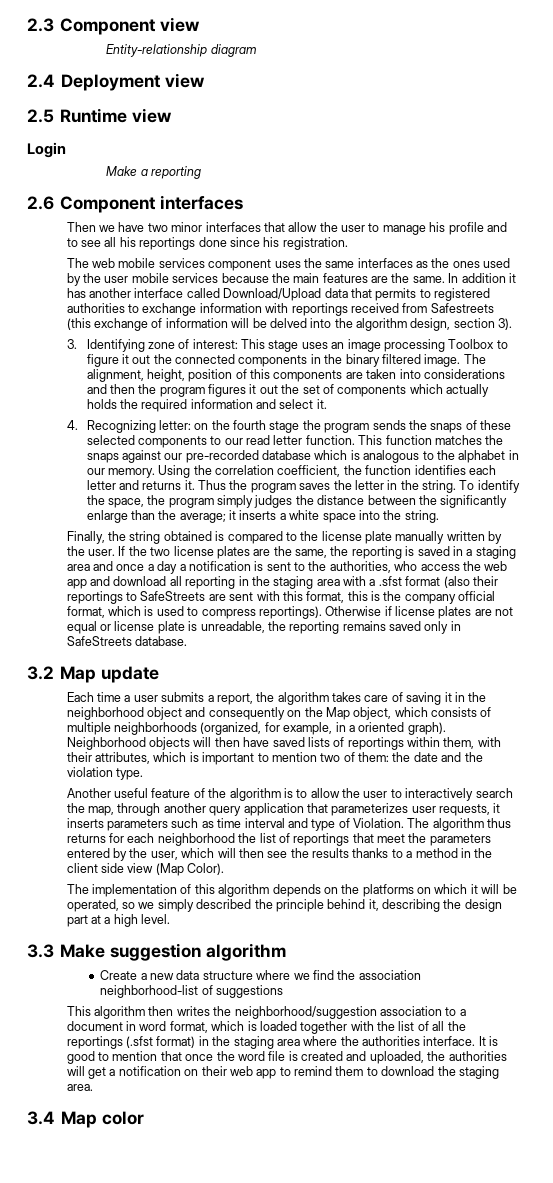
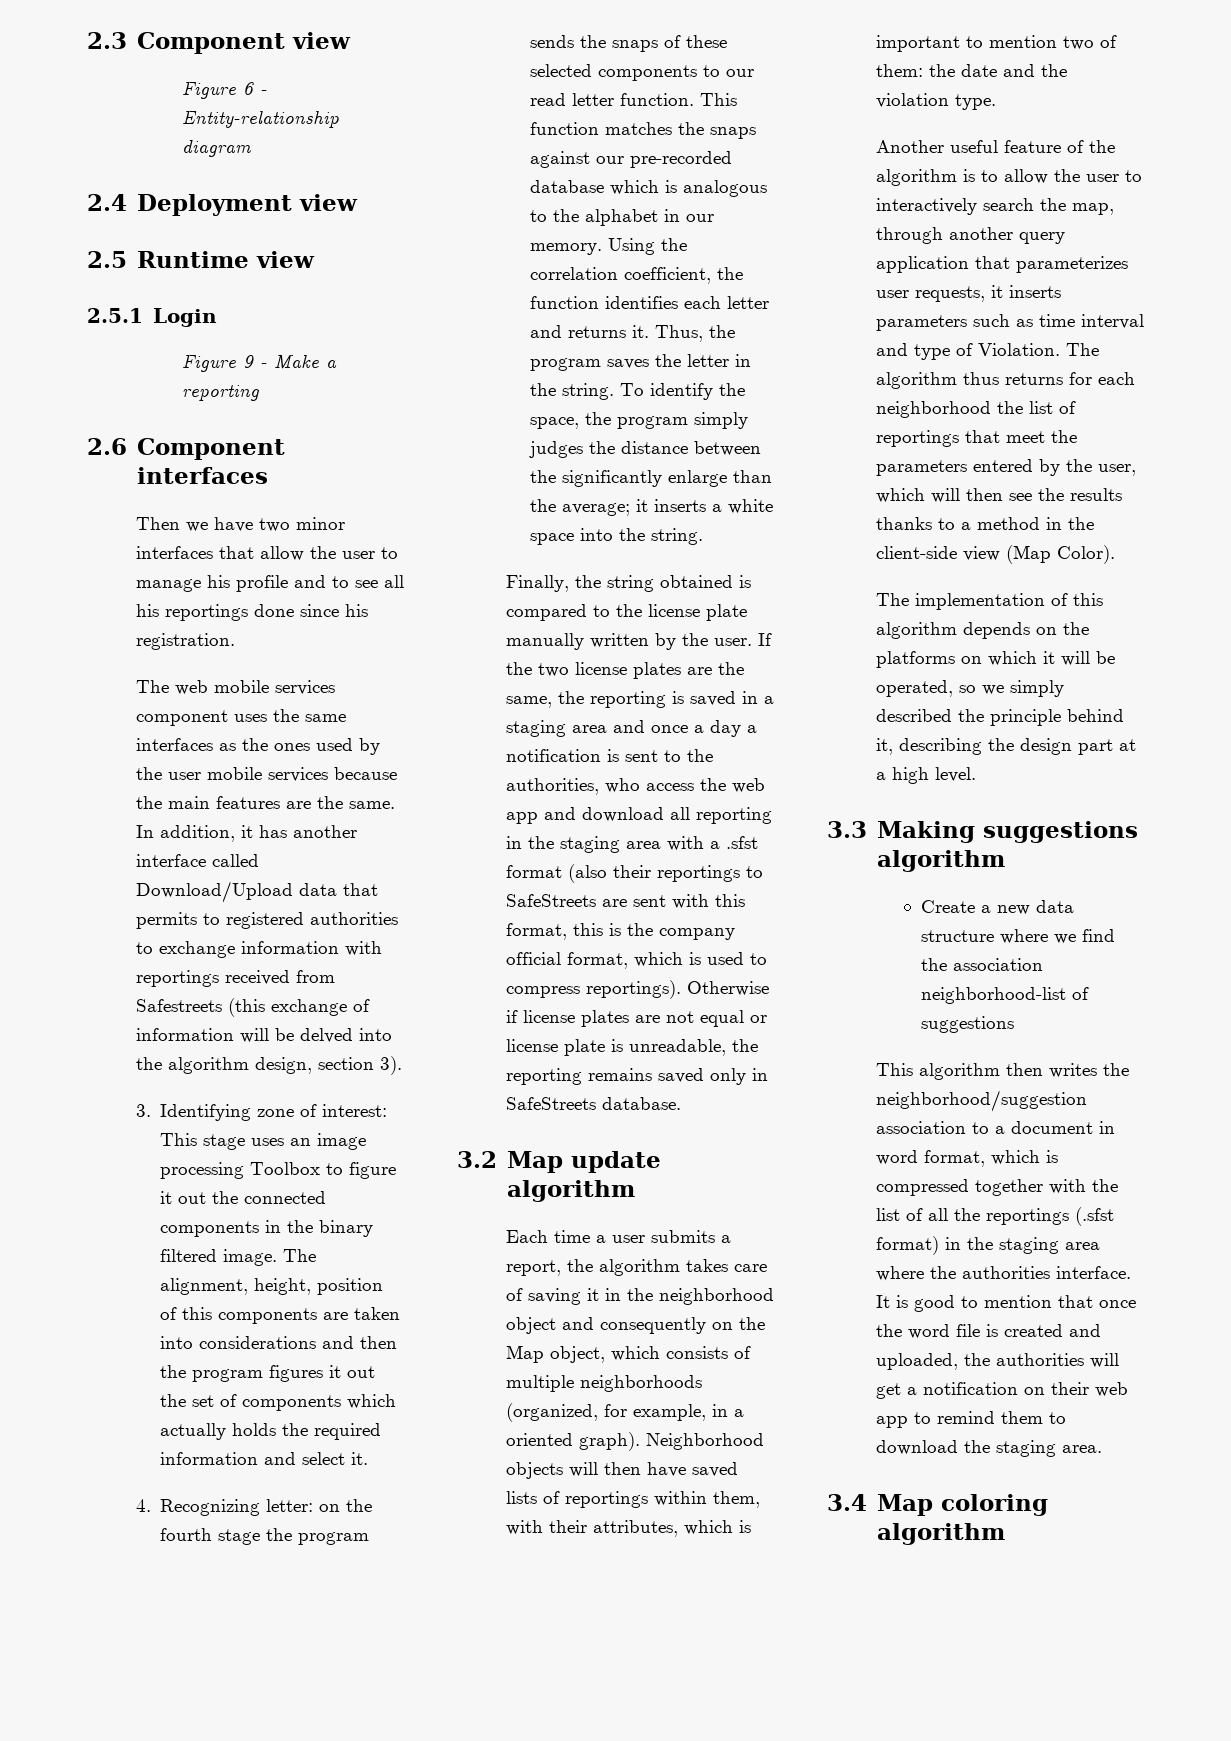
(200, 24) none -> [182,81,268,99] Figure 6 -
(172, 115) none -> [87,308,143,323] 2.5.1
(66, 150) none -> [182,354,268,372] Figure 9 -
[461,273,506,283] addition -> [159,825,235,842] addition,
[198,480,227,490] Thus -> [655,325,704,342] Thus,
(159, 674) none -> [506,1180,635,1202] algorithm
[66,863,125,873] client side -> [875,546,957,559] client-side
[60,943,201,961] Make suggestion -> [876,821,1138,843] Making suggestions
[259,1021,297,1031] loaded -> [875,1179,969,1196] compressed
[101,1111,144,1125] color -> [940,1494,1048,1516] [876,1523,1005,1545] coloring algorithm

